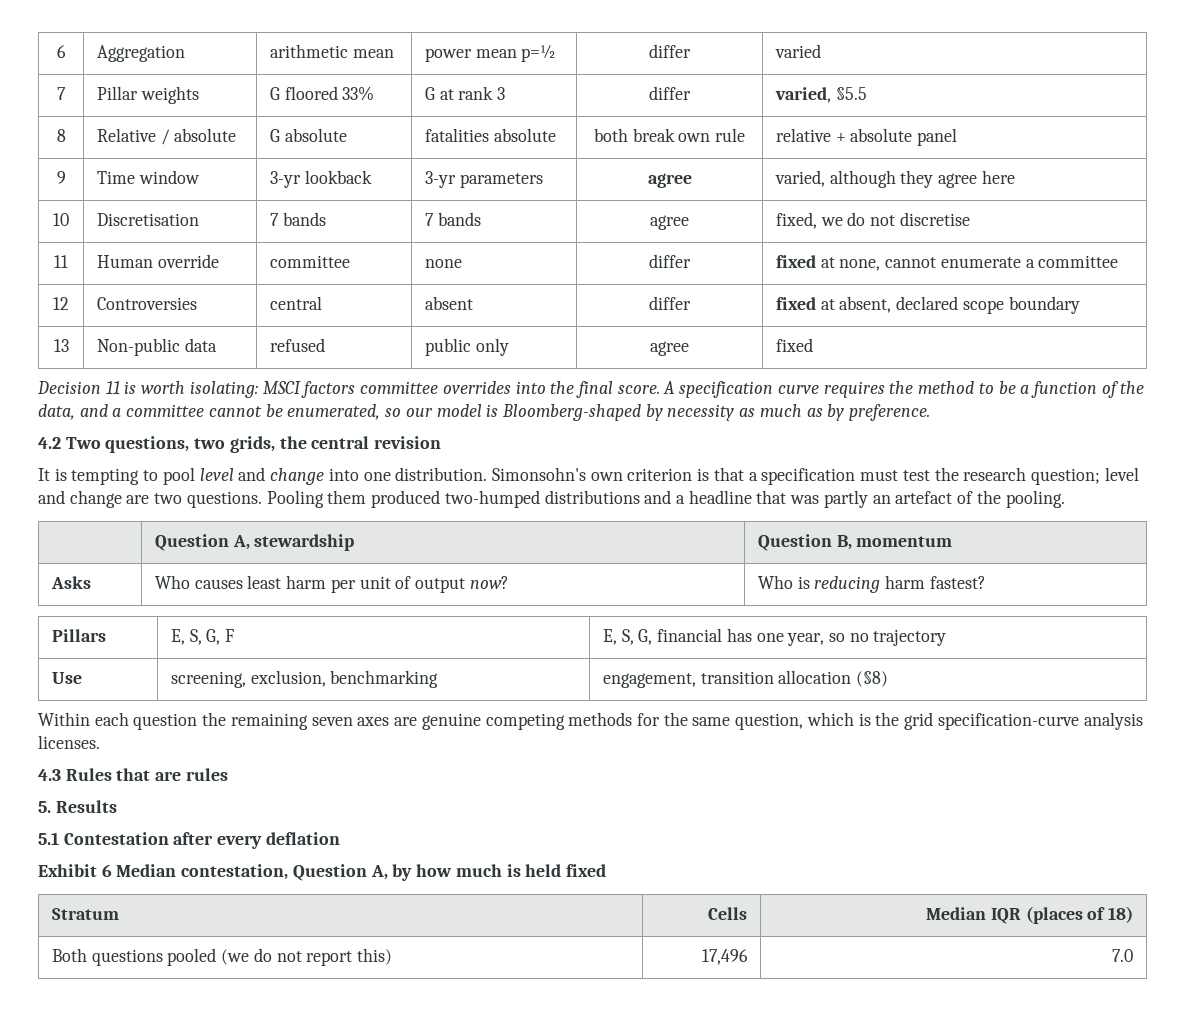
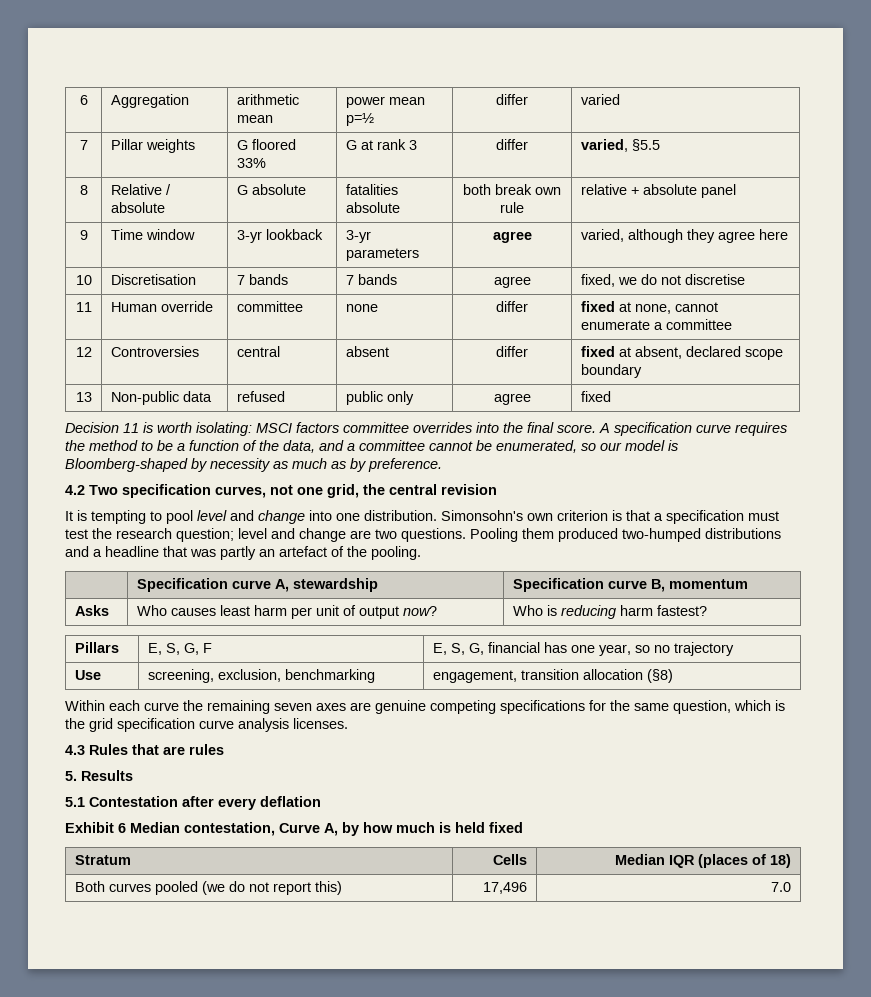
[105,436,275,453] questions, two grids, -> [122,484,359,498] specification curves, not one grid,
[154,534,229,551] Question -> [136,578,271,592] Specification curve
[757,534,832,551] Question -> [512,578,647,592] Specification curve
[133,713,198,730] question -> [144,702,179,711] curve
[568,712,633,726] methods -> [500,700,585,714] specifications
[937,713,1079,730] specification-curve -> [117,718,234,732] specification curve
[292,864,367,881] Question -> [279,823,320,833] Curve
[91,949,163,966] questions -> [108,883,151,892] curves

